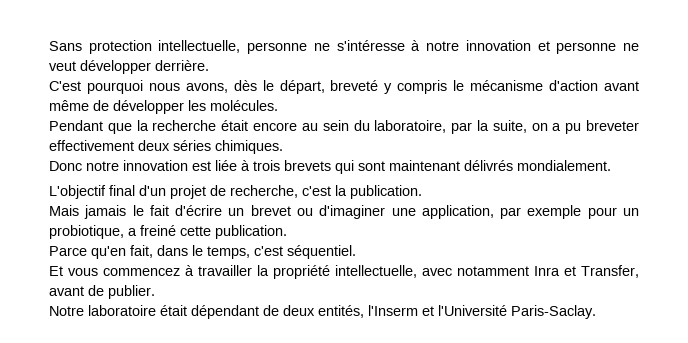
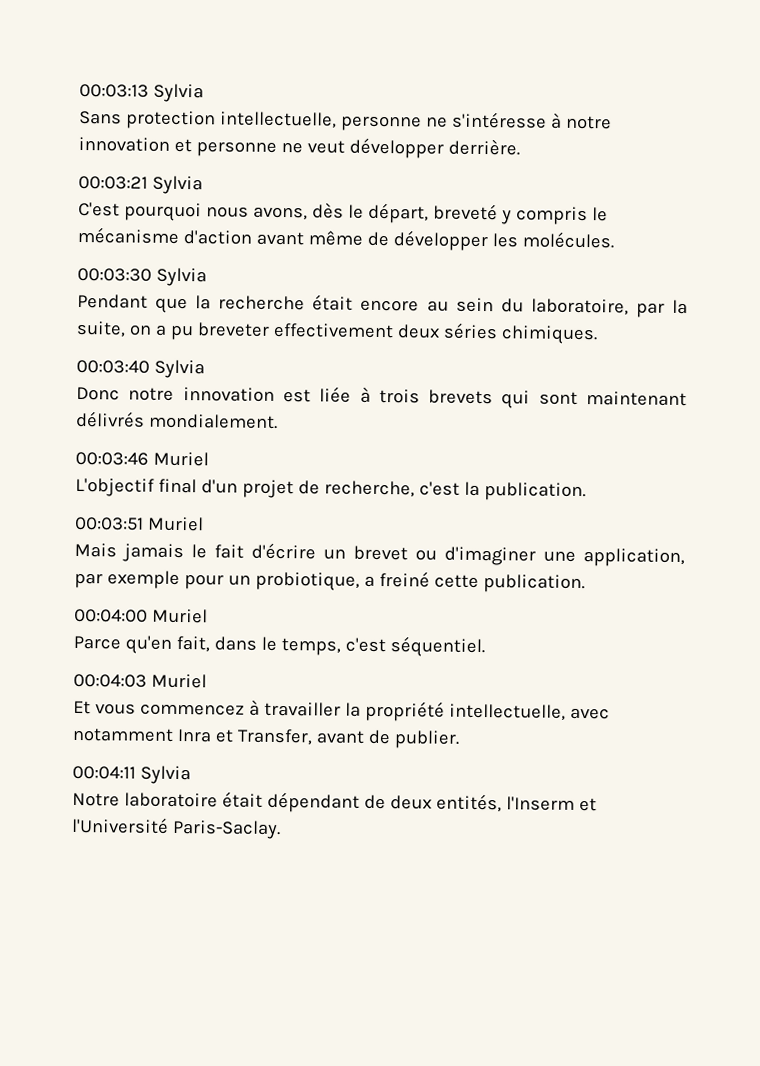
(49, 46) none -> [79,83,204,103] 00:03:13 Sylvia //
(209, 65) none -> [78,175,203,195] // 00:03:21 Sylvia
(278, 105) none -> [77,267,207,287] // 00:03:30 Sylvia
(283, 147) none -> [76,359,205,379] // 00:03:40 Sylvia
(611, 165) none -> [75,451,209,467] // 00:03:46 Muriel
(422, 192) none -> [75,516,204,532] // 00:03:51 Muriel
(287, 232) none -> [74,608,208,624] // 00:04:00 Muriel
(356, 252) none -> [73,673,207,689] // 00:04:03 Muriel
(155, 292) none -> [72,765,191,785] // 00:04:11 Sylvia

